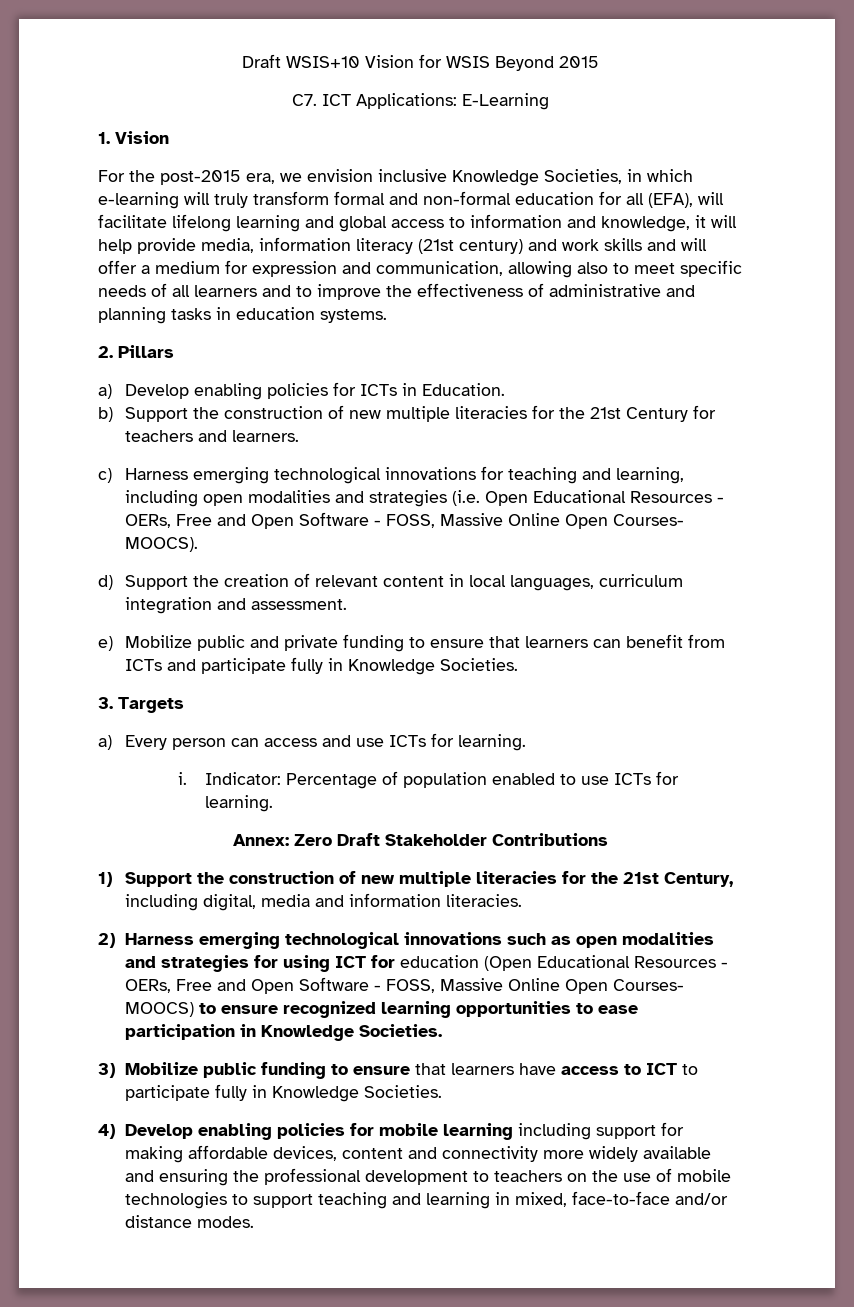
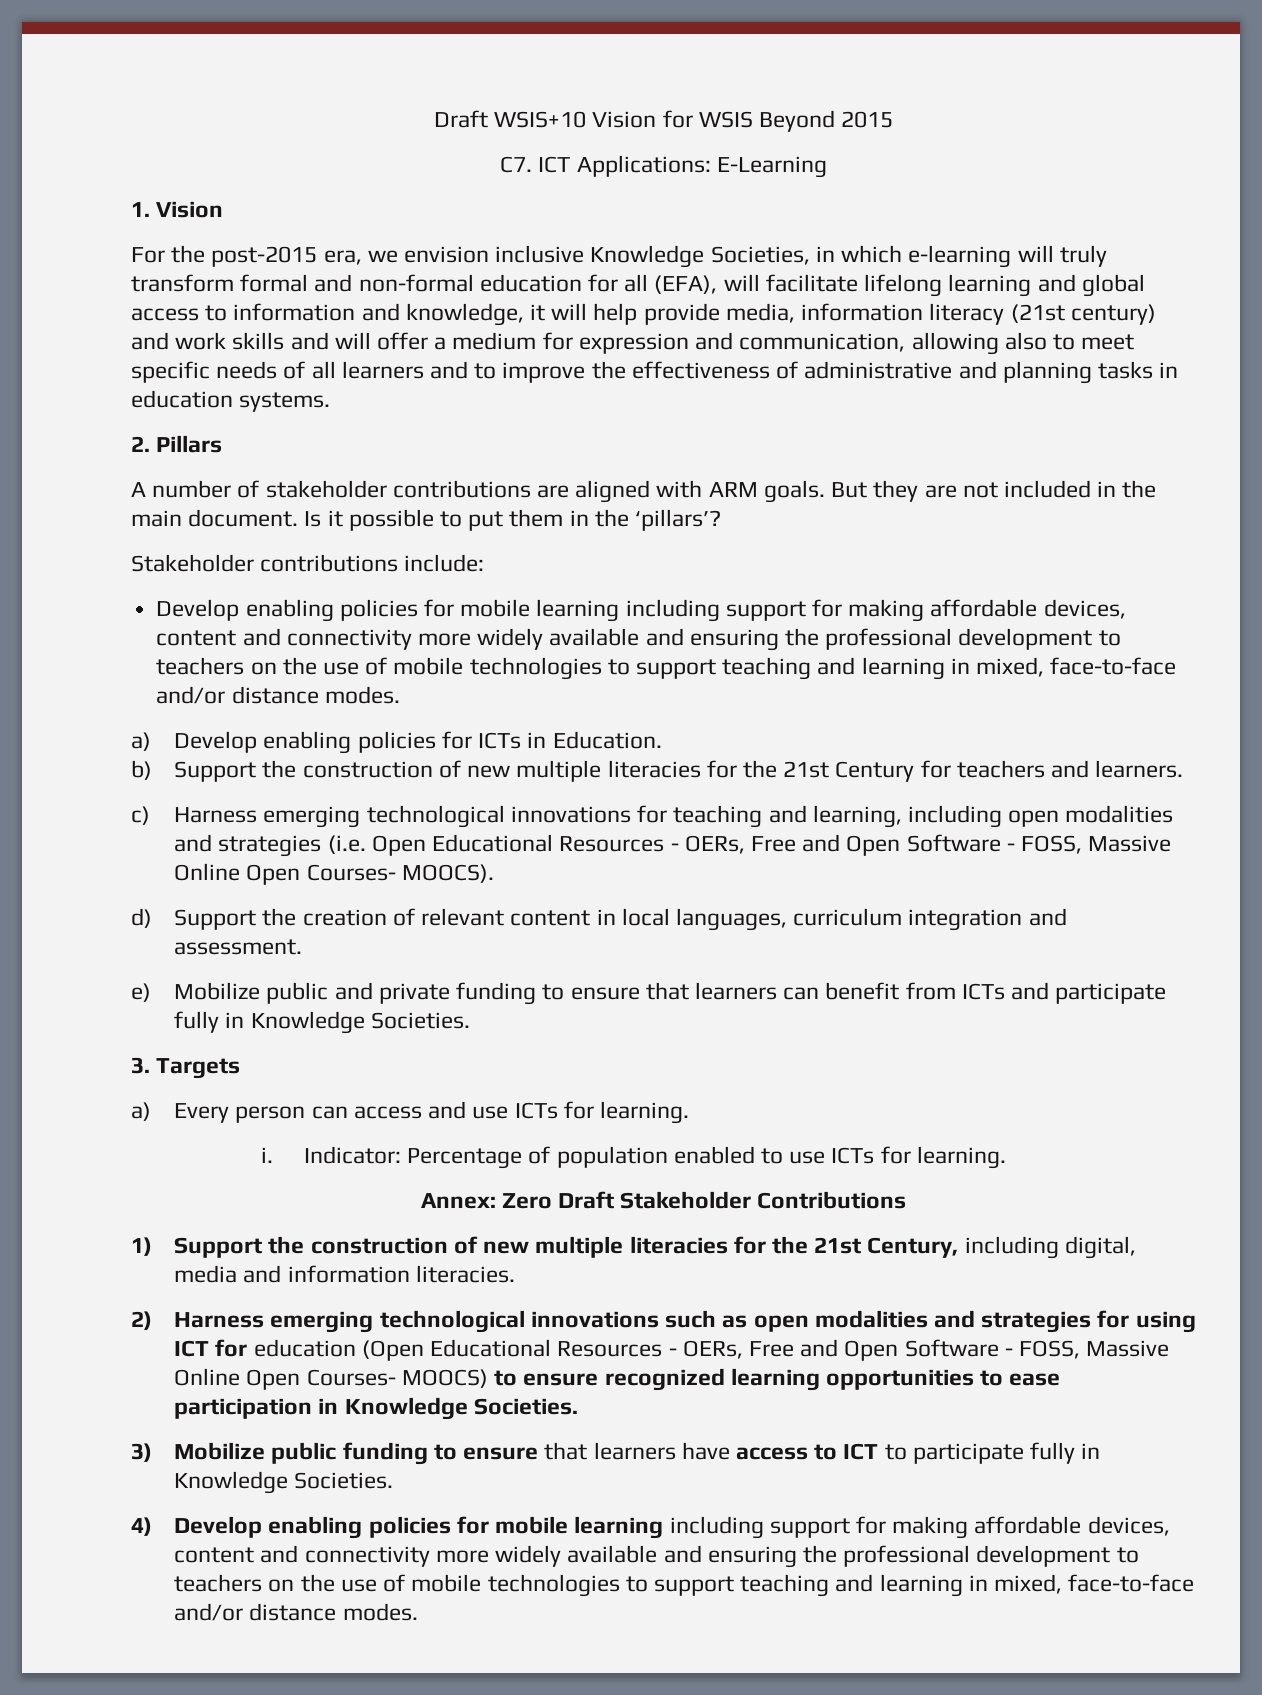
(174, 351) none -> [131,480,1157,503] [131,509,722,531] [131,554,485,572] [156,599,1126,622] [156,628,1121,651] [156,657,1177,680] [156,686,400,704] // A number of stakeholder contributions are aligned with ARM goals. But they are not included in the main document. Is it possible to put them in the ‘pillars’? // Stakeholder contributions include: // Develop enabling policies for mobile learning including support for making affordable devices, content and connectivity more widely available and ensuring the professional development to teachers on the use of mobile technologies to support teaching and learning in mixed, face-to-face and/or distance modes.

